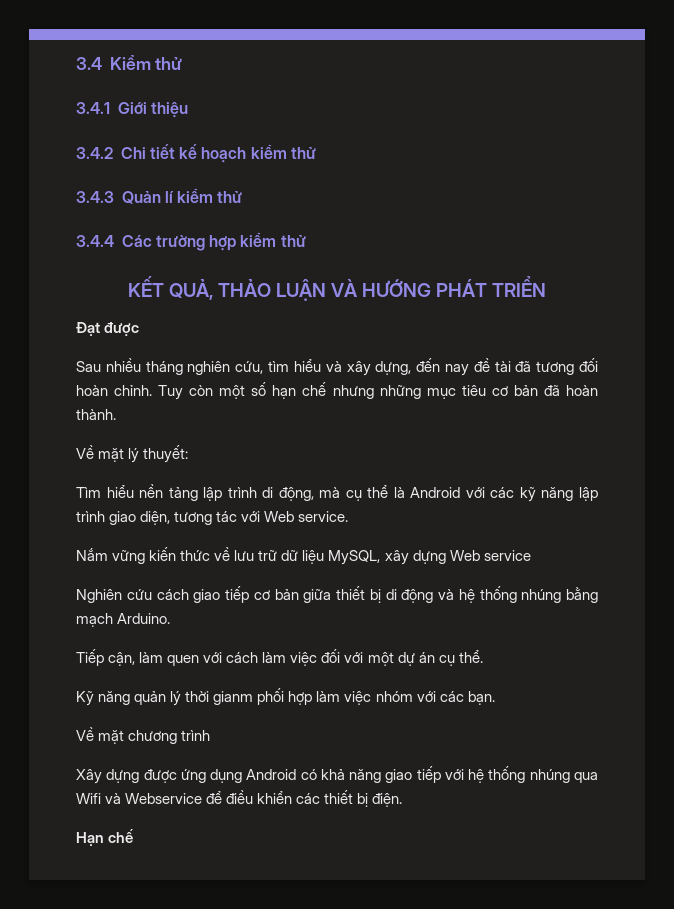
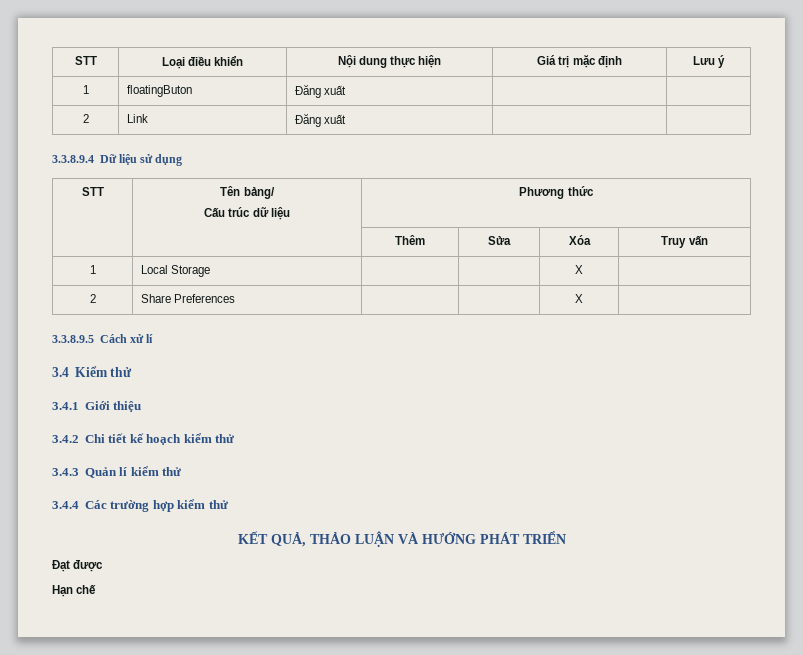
(76, 63) none -> [74,56,97,65] [161,55,244,69] [337,55,442,68] [537,55,622,68] [692,55,726,68] [82,85,89,94] [126,85,192,97] [294,84,346,98] [82,114,89,123] [126,114,148,123] [294,113,346,127] [52,154,183,166] [81,187,104,196] [220,186,275,199] [204,207,290,220] [519,186,594,199] [395,235,425,245] [488,236,511,245] [568,235,591,245] [661,235,708,248] [89,265,96,274] [140,265,210,277] [575,265,583,274] [89,294,96,303] [140,294,235,303] [575,294,583,303] [52,334,154,343] STT | Loại điều khiển | Nội dung thực hiện | Giá trị mặc định | Lưu ý // 1 | floatingButon | Đăng xuất | | // 2 | Link | Đăng xuất | | // 3.3.8.9.4 Dữ liệu sử dụng // STT | Tên bảng/ // Cấu trúc dữ liệu | Phương thức // | | Thêm | Sửa | Xóa | Truy vấn // 1 | Local Storage | | | X | // 2 | Share Preferences | | | X | // 3.3.8.9.5 Cách xử lí //
[76,358,598,376] [76,382,598,400] [76,409,116,420] [76,445,189,463] [76,484,598,502] [76,511,349,525] [76,547,531,565] [76,586,598,603] [76,613,171,627] [76,649,483,666] [76,688,495,706] [76,727,211,744] [76,766,598,784] [76,790,403,807] // Sau nhiều tháng nghiên cứu, tìm hiểu và xây dựng, đến nay đề tài đã tương đối hoàn chỉnh. Tuy còn một số hạn chế nhưng những mục tiêu cơ bản đã hoàn thành. // Về mặt lý thuyết: // Tìm hiểu nền tảng lập trình di động, mà cụ thể là Android với các kỹ năng lập trình giao diện, tương tác với Web service. // Nắm vững kiến thức về lưu trữ dữ liệu MySQL, xây dựng Web service // Nghiên cứu cách giao tiếp cơ bản giữa thiết bị di động và hệ thống nhúng bằng mạch Arduino. // Tiếp cận, làm quen với cách làm việc đối với một dự án cụ thể. // Kỹ năng quản lý thời gianm phối hợp làm việc nhóm với các bạn. // Về mặt chương trình // Xây dựng được ứng dụng Android có khả năng giao tiếp với hệ thống nhúng qua Wifi và Webservice để điều khiển các thiết bị điện. -> (104, 565) none

